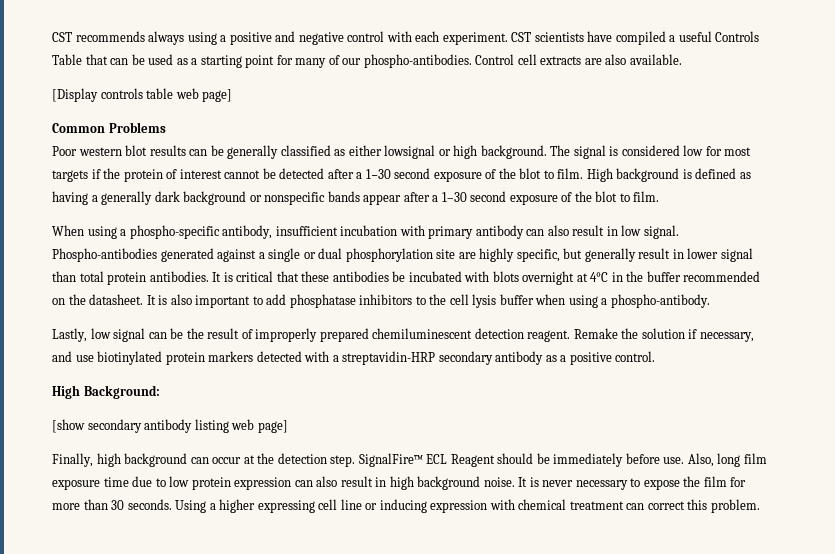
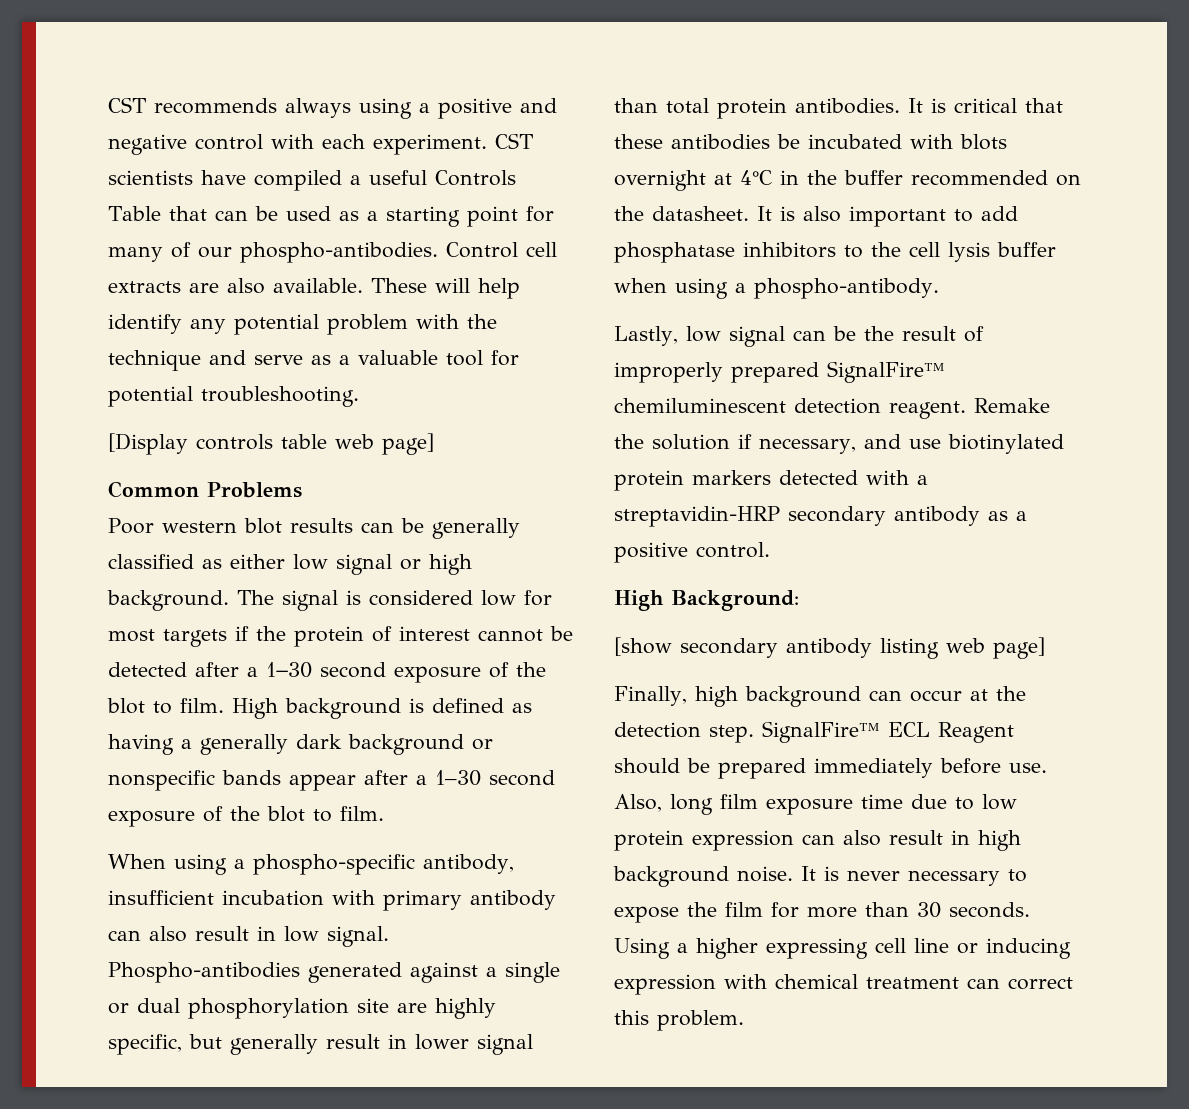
(682, 59) none -> [371,278,520,299] [108,314,497,335] [108,350,519,371] [108,386,359,407] These will help identify any potential problem with the technique and serve as a valuable tool for potential troubleshooting.
[384,145,436,159] lowsignal -> [293,554,392,575] low signal
(369, 335) none -> [827,361,945,383] SignalFire™
(550, 458) none -> [718,758,806,779] prepared

